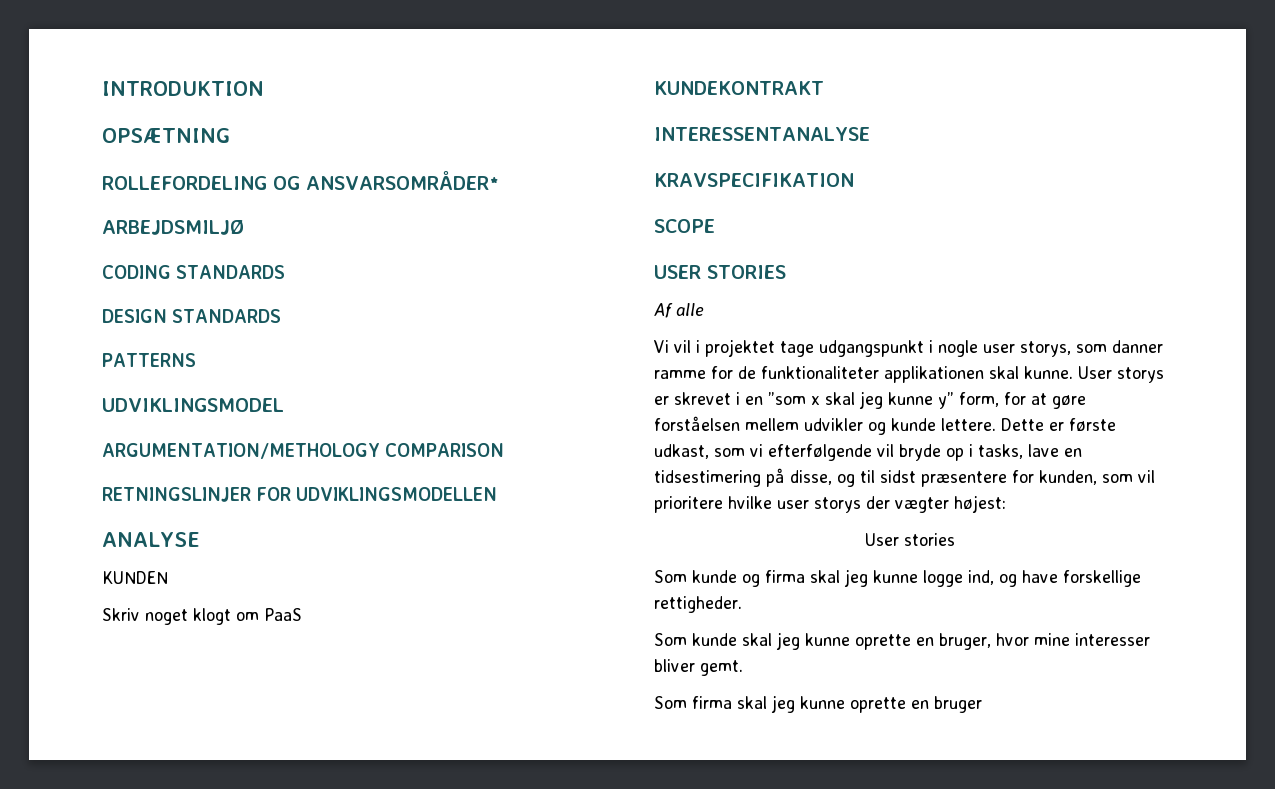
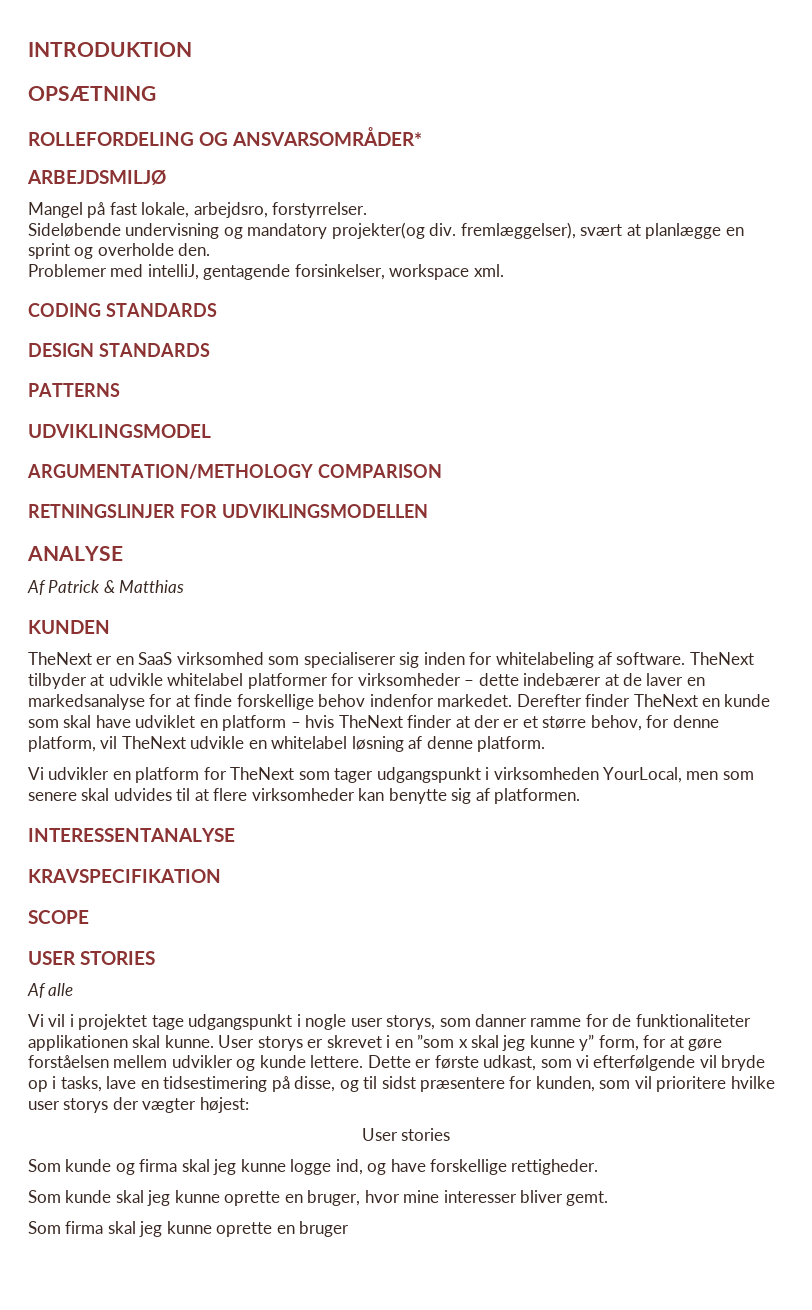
(244, 227) none -> [28,202,368,218] [28,222,744,239] [28,243,211,259] [28,264,504,280] // Mangel på fast lokale, arbejdsro, forstyrrelser. // Sideløbende undervisning og mandatory projekter(og div. fremlæggelser), svært at planlægge en sprint og overholde den. // Problemer med intelliJ, gentagende forsinkelser, workspace xml.
[102,571,168,584] [102,608,302,625] [654,81,824,95] KUNDEN // Skriv noget klogt om PaaS // KUNDEKONTRAKT -> [27,580,185,595] [28,620,110,634] [28,652,754,668] [28,673,705,689] [28,694,771,710] [28,715,719,731] [28,736,546,752] [28,767,754,783] [28,788,581,804] Af Patrick & Matthias // KUNDEN // TheNext er en SaaS virksomhed som specialiserer sig inden for whitelabeling af software. TheNext tilbyder at udvikle whitelabel platformer for virksomheder – dette indebærer at de laver en markedsanalyse for at finde forskellige behov indenfor markedet. Derefter finder TheNext en kunde som skal have udviklet en platform – hvis TheNext finder at der er et større behov, for denne platform, vil TheNext udvikle en whitelabel løsning af denne platform. // Vi udvikler en platform for TheNext som tager udgangspunkt i virksomheden YourLocal, men som senere skal udvides til at flere virksomheder kan benytte sig af platformen.

